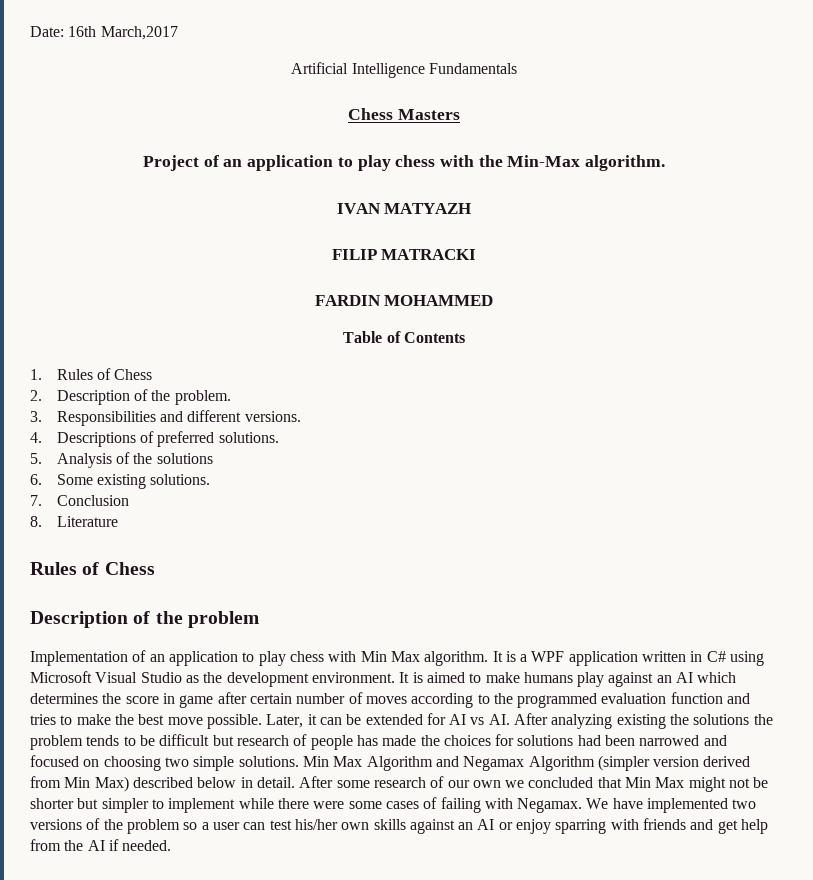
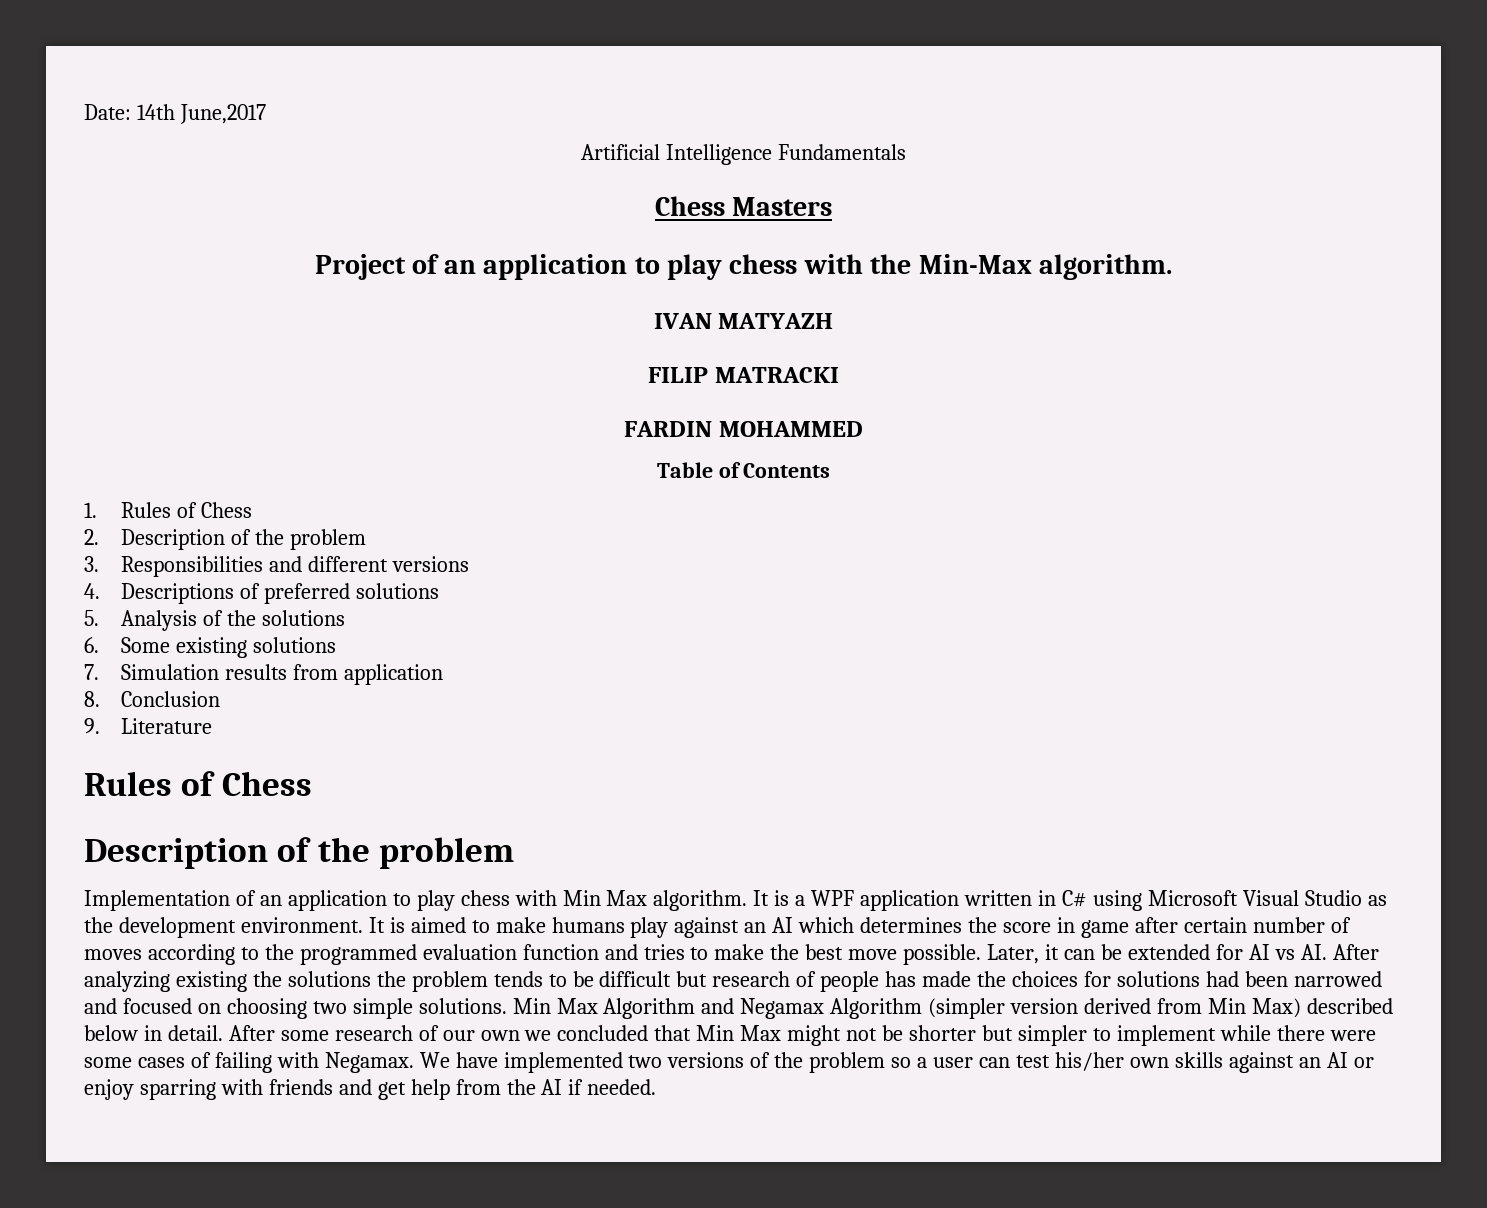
[68,26,178,40] 16th March,2017 -> [136,104,266,124] 14th June,2017
[174,390,231,405] problem. -> [289,529,366,550] problem
[244,411,301,422] versions. -> [391,556,469,572] versions
[218,432,279,443] solutions. -> [355,583,439,599] solutions
[150,474,211,485] [30,495,42,506] solutions. // 7. -> [252,637,336,653] [84,664,443,685] [84,691,100,707] solutions // 7. Simulation results from application // 8.
[30,516,42,527] 8. -> [84,718,100,734] 9.

